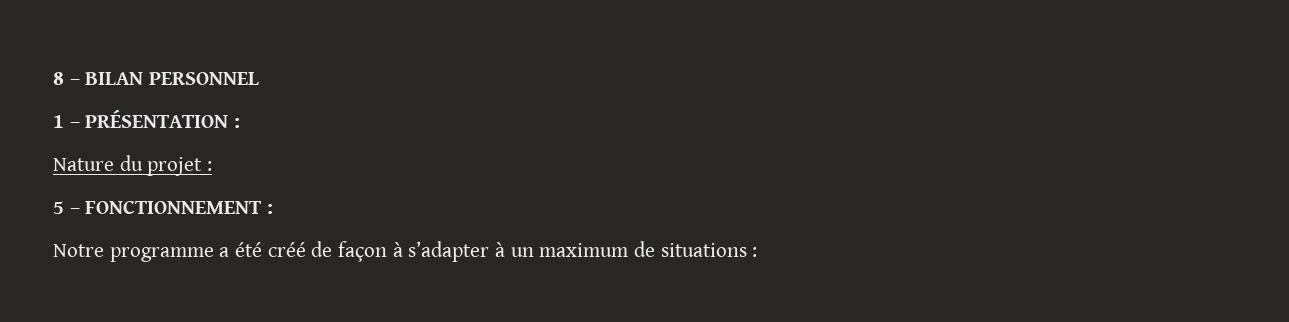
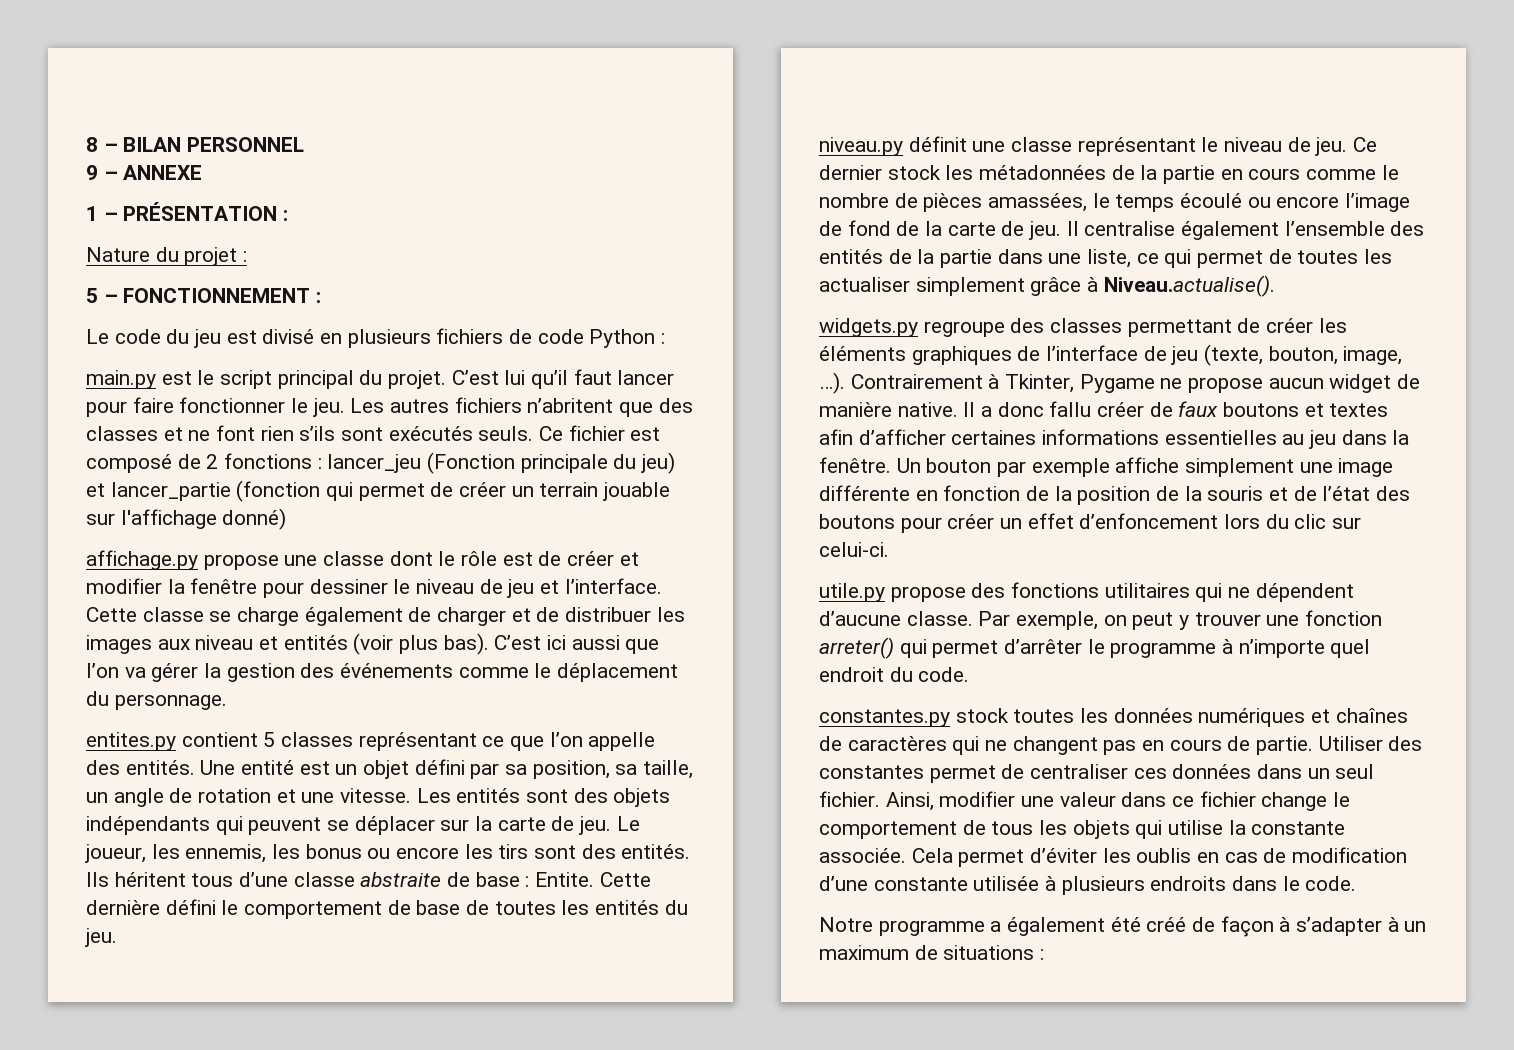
(260, 78) none -> [86,165,203,180] // 9 – ANNEXE
(274, 208) none -> [86,328,666,348] [86,369,675,389] [86,397,693,417] [86,425,661,441] [86,452,676,474] [86,480,671,502] [86,508,287,530] [86,550,639,570] [86,578,662,598] [86,607,685,626] [86,633,660,655] [86,663,679,682] [86,691,227,710] [86,732,656,751] [86,759,694,779] [86,788,671,807] [86,816,640,835] [85,844,691,863] [86,872,651,887] [86,899,688,919] [85,928,117,947] [819,136,1378,156] [819,165,1399,184] [819,193,1411,212] [819,220,1425,240] [819,249,1393,268] [819,275,1275,297] [819,318,1347,337] [819,344,1403,366] [819,372,1421,394] [819,401,1389,417] [819,429,1410,449] [819,457,1394,477] [819,485,1411,505] [819,513,1362,533] [819,542,889,557] [819,582,1354,602] [819,610,1383,630] [819,637,1371,659] [819,667,970,682] [819,708,1408,727] [819,736,1423,755] [819,764,1375,783] [819,791,1351,811] [819,820,1346,839] [819,847,1408,867] [819,876,1357,895] // Le code du jeu est divisé en plusieurs fichiers de code Python : // main.py est le script principal du projet. C’est lui qu’il faut lancer pour faire fonctionner le jeu. Les autres fichiers n’abritent que des classes et ne font rien s’ils sont exécutés seuls. Ce fichier est composé de 2 fonctions : lancer_jeu (Fonction principale du jeu) et lancer_partie (fonction qui permet de créer un terrain jouable sur l'affichage donné) // affichage.py propose une classe dont le rôle est de créer et modifier la fenêtre pour dessiner le niveau de jeu et l’interface. Cette classe se charge également de charger et de distribuer les images aux niveau et entités (voir plus bas). C’est ici aussi que l’on va gérer la gestion des événements comme le déplacement du personnage. // entites.py contient 5 classes représentant ce que l’on appelle des entités. Une entité est un objet défini par sa position, sa taille, un angle de rotation et une vitesse. Les entités sont des objets indépendants qui peuvent se déplacer sur la carte de jeu. Le joueur, les ennemis, les bonus ou encore les tirs sont des entités. Ils héritent tous d’une classe abstraite de base : Entite. Cette dernière défini le comportement de base de toutes les entités du jeu. // niveau.py définit une classe représentant le niveau de jeu. Ce dernier stock les métadonnées de la partie en cours comme le nombre de pièces amassées, le temps écoulé ou encore l’image de fond de la carte de jeu. Il centralise également l’ensemble des entités de la partie dans une liste, ce qui permet de toutes les actualiser simplement grâce à Niveau.actualise(). // widgets.py regroupe des classes permettant de créer les éléments graphiques de l’interface de jeu (texte, bouton, image, …). Contrairement à Tkinter, Pygame ne propose aucun widget de manière native. Il a donc fallu créer de faux boutons et textes afin d’afficher certaines informations essentielles au jeu dans la fenêtre. Un bouton par exemple affiche simplement une image différente en fonction de la position de la souris et de l’état des boutons pour créer un effet d’enfoncement lors du clic sur celui-ci. // utile.py propose des fonctions utilitaires qui ne dépendent d’aucune classe. Par exemple, on peut y trouver une fonction arreter() qui permet d’arrêter le programme à n’importe quel endroit du code. // constantes.py stock toutes les données numériques et chaînes de caractères qui ne changent pas en cours de partie. Utiliser des constantes permet de centraliser ces données dans un seul fichier. Ainsi, modifier une valeur dans ce fichier change le comportement de tous les objets qui utilise la constante associée. Cela permet d’éviter les oublis en cas de modification d’une constante utilisée à plusieurs endroits dans le code.
(230, 252) none -> [1007,917,1106,936] également

